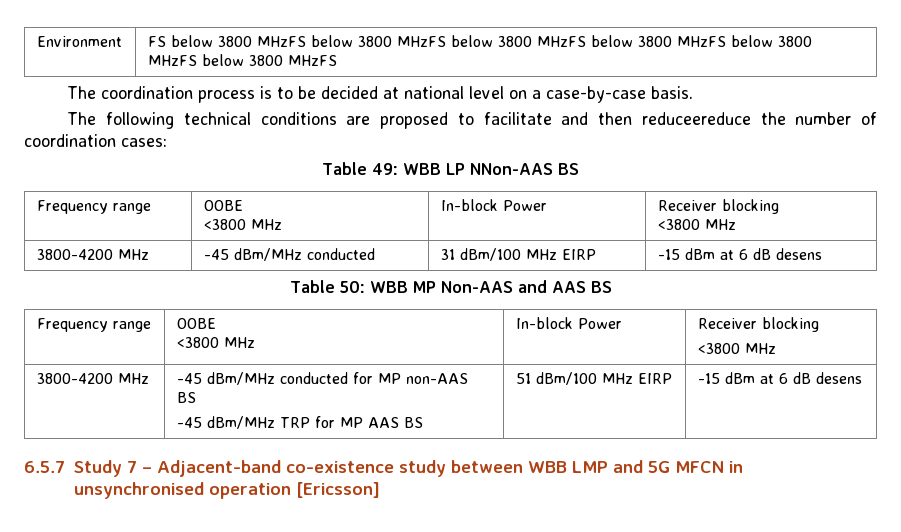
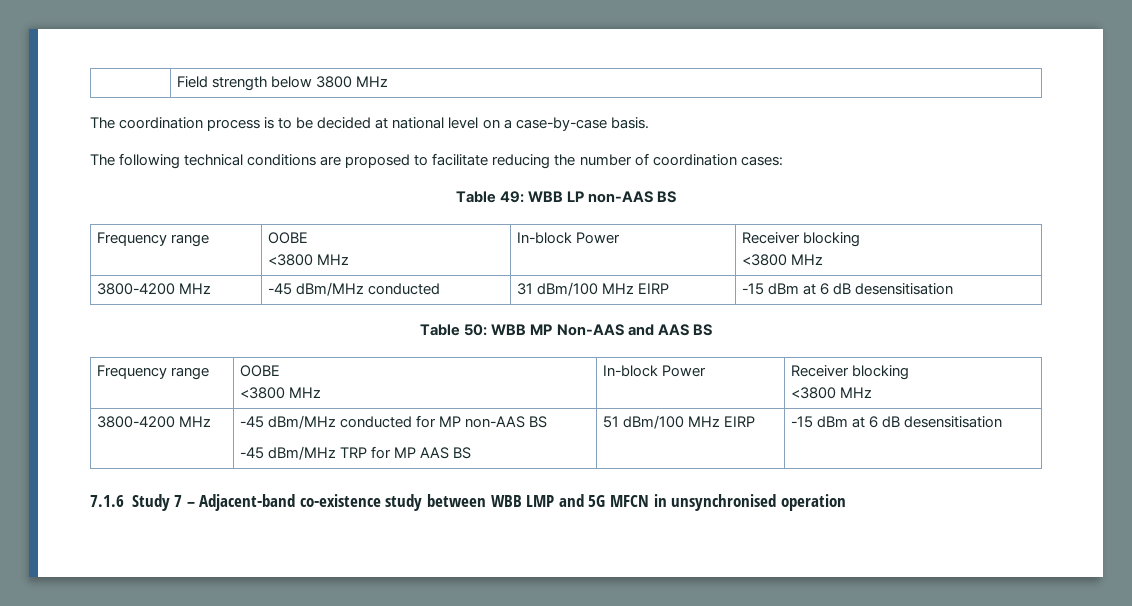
[36,36,122,47] [147,35,812,47] [147,54,337,66] Environment | FS below 3800 MHzFS below 3800 MHzFS below 3800 MHzFS below 3800 MHzFS below 3800 MHzFS below 3800 MHzFS -> [176,76,389,91] | Field strength below 3800 MHz
[561,112,751,125] and then reduceereduce -> [492,154,551,169] reducing
[469,163,553,175] NNon-AAS -> [588,191,654,203] non-AAS
[775,248,822,260] desens -> [855,283,954,295] desensitisation
[815,372,862,384] [24,461,65,473] desens // 6.5.7 -> [904,416,1003,428] [90,495,124,507] desensitisation // 7.1.6
[295,482,380,498] [Ericsson] -> (846, 502) none

